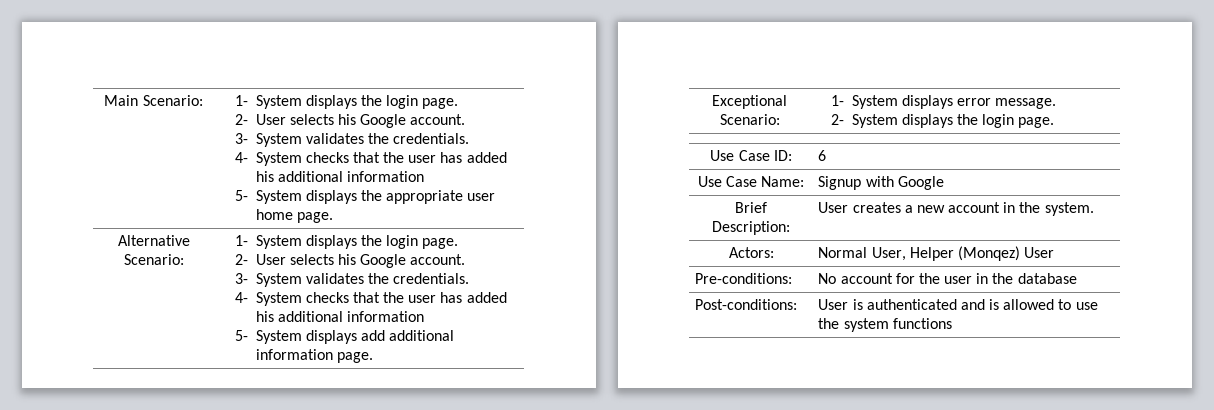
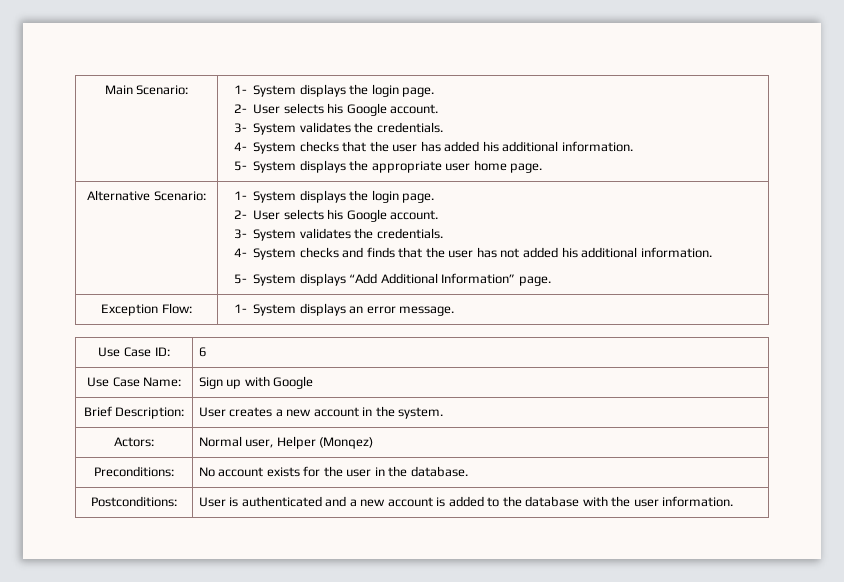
[346,171,424,182] information -> [561,141,633,152] information.
[352,292,507,303] [255,311,424,322] [234,330,455,344] [255,349,373,363] [712,95,787,109] [719,114,780,125] [830,95,953,109] that the user has added his additional information // 5- System displays add additional information page. // Exceptional Scenario: | 1- System displays -> [342,247,712,258] [233,273,551,286] [101,303,192,316] [233,303,364,316] and finds that the user has not added his additional information. // 5- System displays “Add Additional Information” page. // Exception Flow: | 1- System displays an
[830,114,1055,128] // 2- System displays the login page. -> (455, 311) none
[818,176,862,190] Signup -> [198,377,242,389] Sign up
[871,247,906,261] User, -> [245,439,274,448] user,
[1024,247,1055,258] [695,273,793,284] User // Pre-conditions: -> [94,466,174,477] // Preconditions:
(893, 278) none -> [266,467,300,477] exists
[1017,273,1077,284] [695,299,798,310] database // Post-conditions: -> [410,466,468,477] [91,496,177,507] database. // Postconditions:
[989,299,1098,310] [818,318,952,332] is allowed to use the system functions -> [349,496,734,507] a new account is added to the database with the user information.

